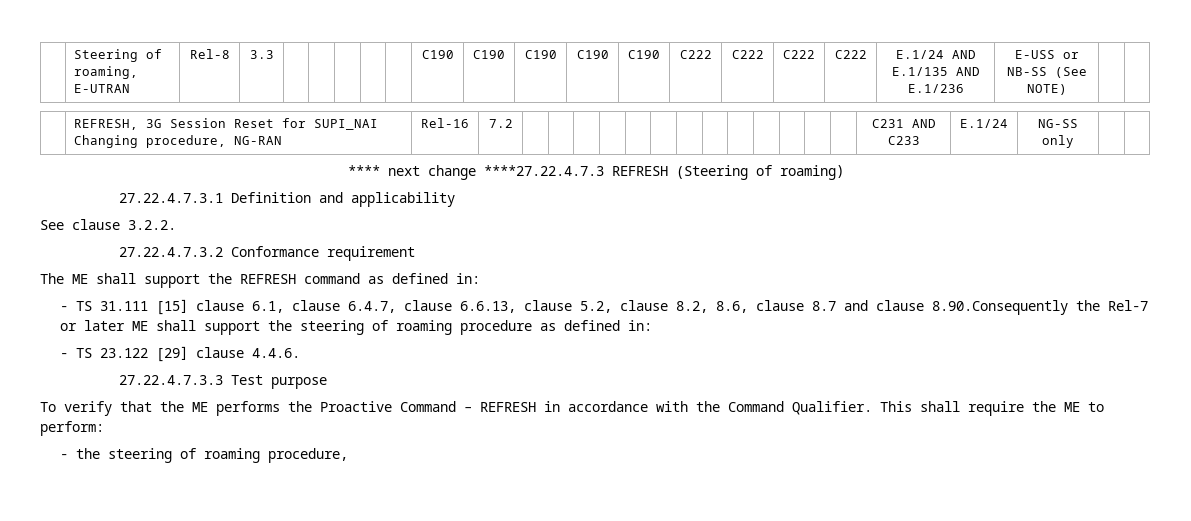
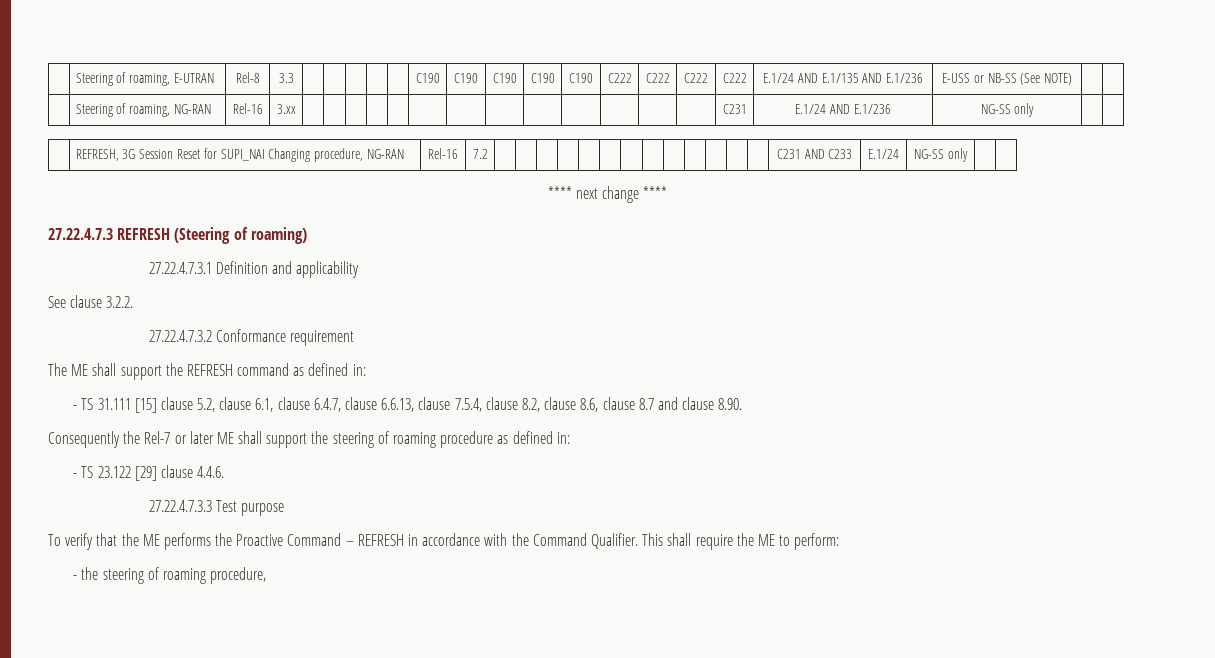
(1067, 89) none -> [75,103,212,117] [232,103,263,114] [276,104,296,114] [722,104,747,114] [795,104,891,114] [980,103,1035,117] // | Steering of roaming, NG-RAN | Rel-16 | 3.xx | | | | | | | | | | | | | | C231 | E.1/24 AND E.1/236 | NG-SS only | |
[483,165,604,176] ****27.22.4.7.3 -> [643,186,668,199] [48,228,113,240] **** // 27.22.4.7.3
(244, 305) none -> [197,397,252,412] 5.2, clause
[579,301,612,313] 5.2, -> [454,398,482,412] 7.5.4,
(708, 307) none -> [544,397,577,410] clause
[931,300,1068,315] 8.90.Consequently -> [718,398,743,410] [48,431,120,448] 8.90. // Consequently

